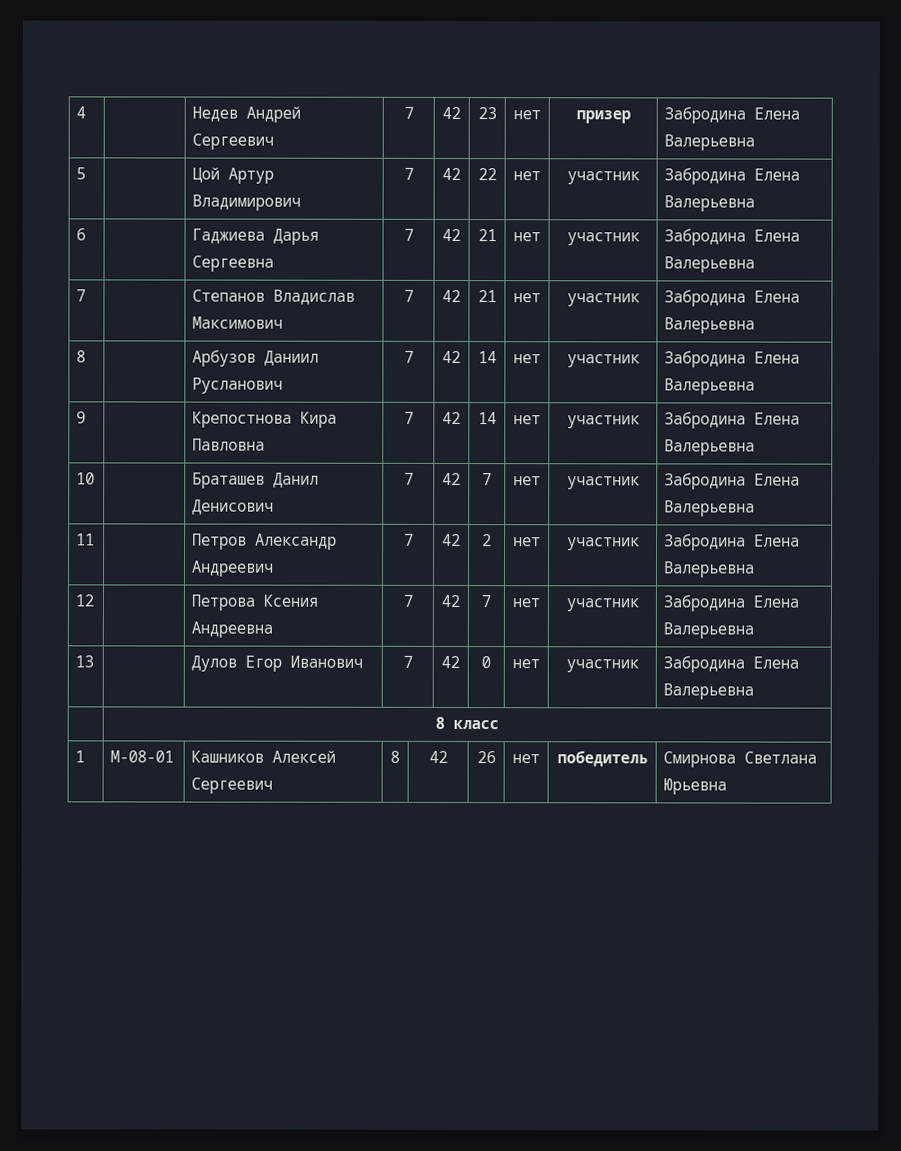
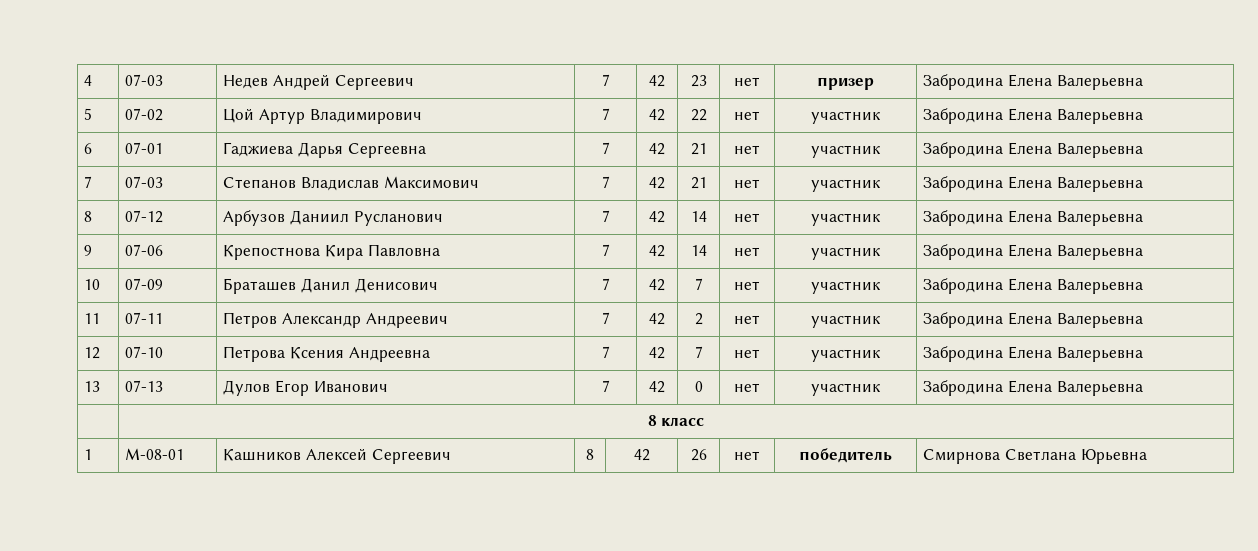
(87, 112) none -> [125,74,164,86] 07-03
(87, 173) none -> [125,108,164,121] 07-02
(87, 234) none -> [125,142,164,154] 07-01
(87, 295) none -> [125,176,164,188] 07-03
(87, 356) none -> [125,210,164,223] 07-12
(87, 417) none -> [125,244,164,256] 07-06
(96, 478) none -> [125,278,164,290] 07-09
(96, 539) none -> [125,312,164,324] 07-11
(95, 600) none -> [125,346,164,358] 07-10
(95, 661) none -> [125,380,164,392] 07-13

